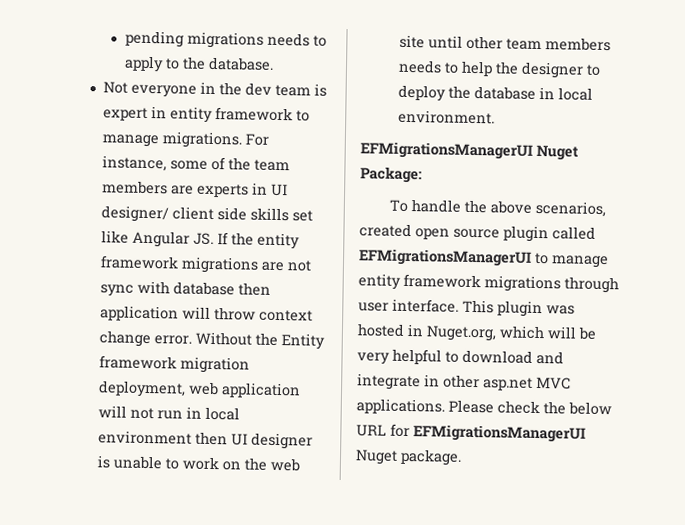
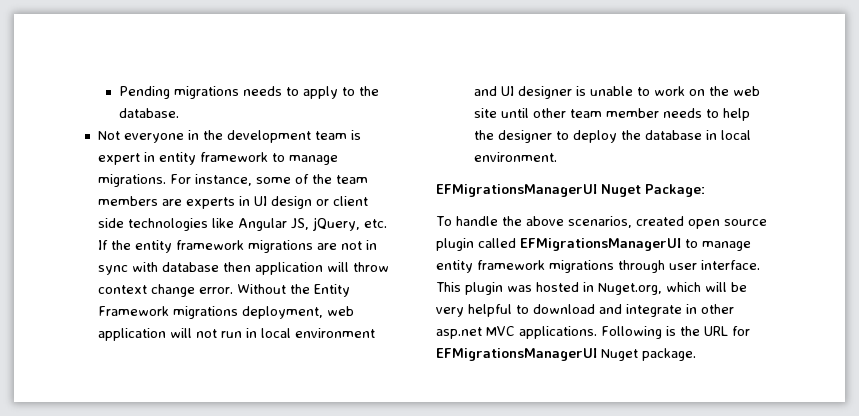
[124,30,184,48] pending -> [119,86,171,99] Pending
[244,82,272,96] dev -> [226,130,311,143] development
[100,205,313,223] [100,230,214,248] designer/ client side skills set like Angular JS. -> [270,196,368,209] [97,217,387,231] design or client side technologies like Angular JS, jQuery, etc.
(312, 266) none -> [365,240,377,250] in
[98,355,250,374] framework migration -> [97,306,238,319] Framework migrations
[194,431,228,446] then -> [473,86,497,96] and
[544,37,611,52] members -> [605,108,659,118] member
[448,399,612,416] Please check the below -> [601,326,700,339] Following is the

